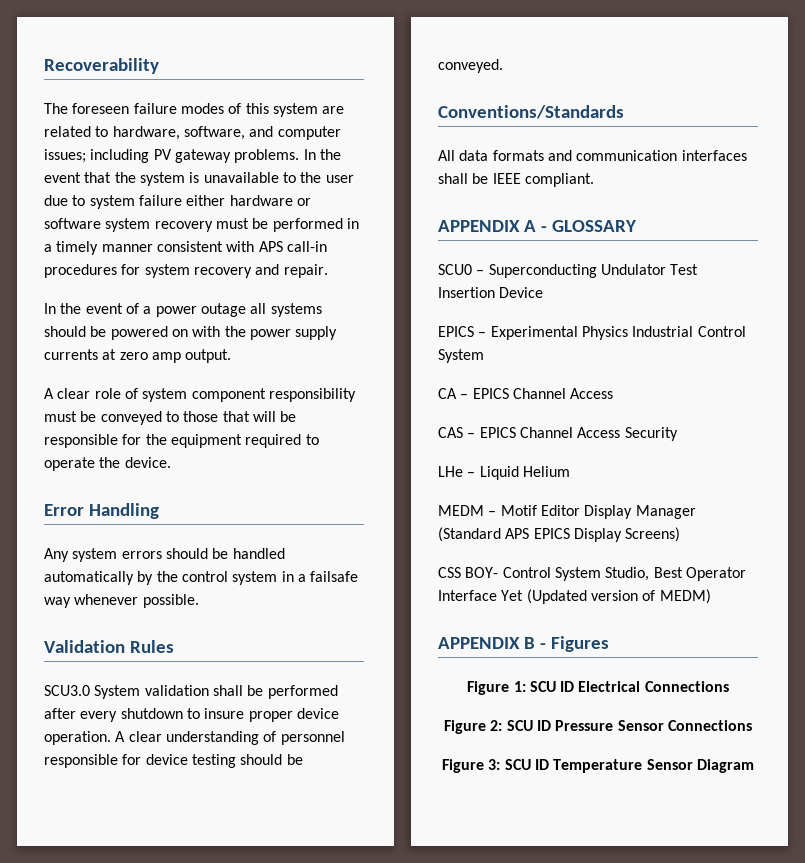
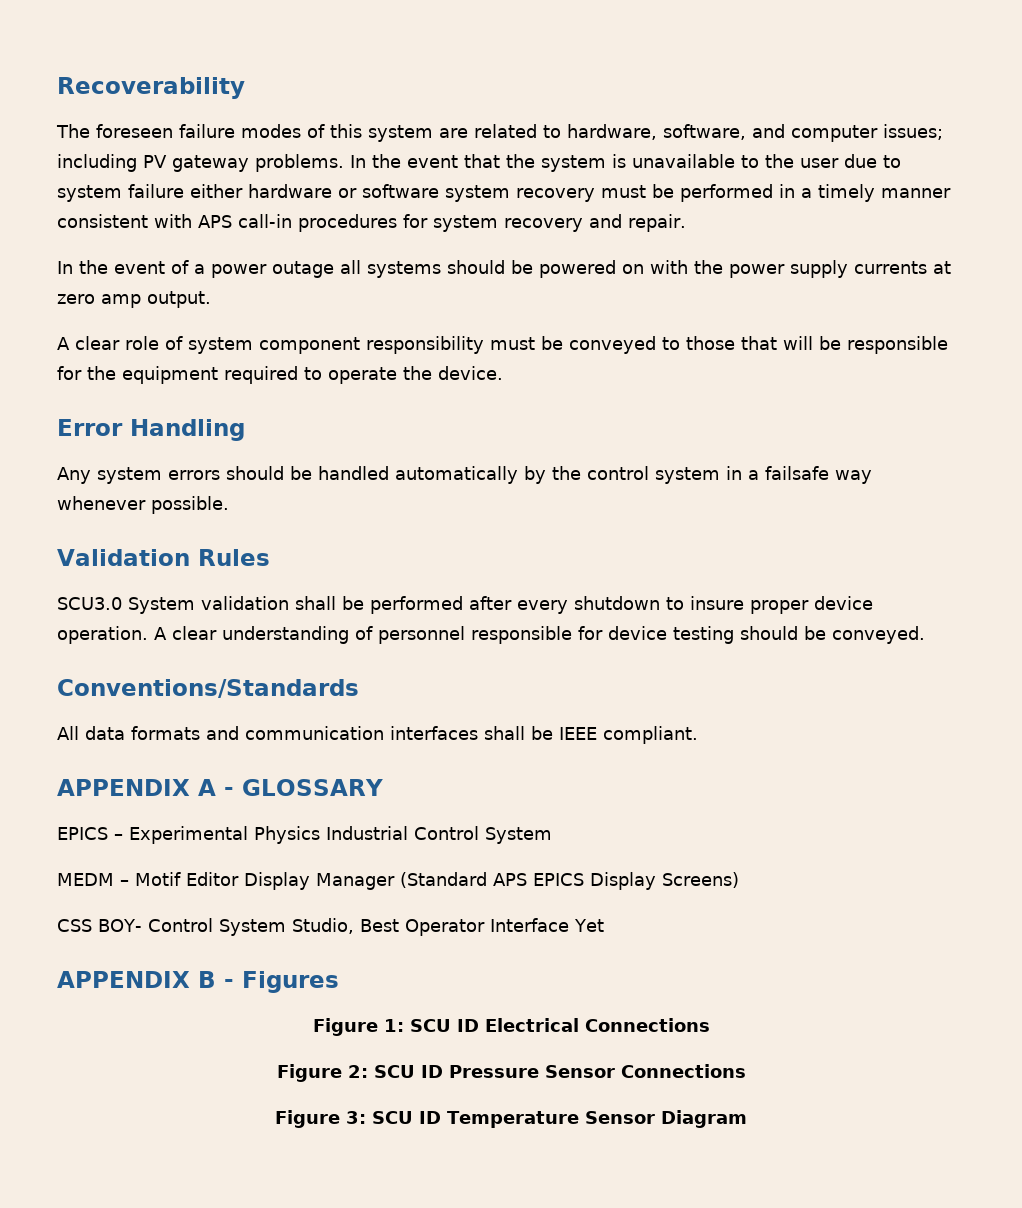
[438,264,699,278] [438,287,544,298] // SCU0 – Superconducting Undulator Test Insertion Device -> (383, 787) none
[438,388,614,399] [438,427,678,441] [438,466,570,480] // CA – EPICS Channel Access // CAS – EPICS Channel Access Security // LHe – Liquid Helium -> (552, 835) none
[526,589,711,604] (Updated version of MEDM) -> (604, 925) none

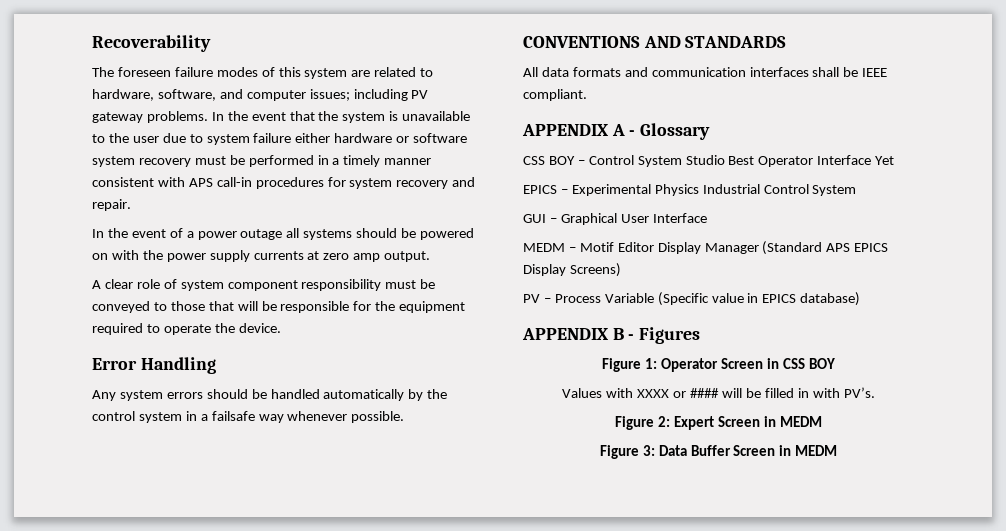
[57,549,270,566] [57,596,873,614] [57,626,925,644] [57,679,359,698] Validation Rules // SCU3.0 System validation shall be performed after every shutdown to insure proper device operation. A clear understanding of personnel responsible for device testing should be conveyed. // Conventions/Standards -> [523,36,787,48] CONVENTIONS AND STANDARDS
[242,779,383,796] GLOSSARY -> [640,123,711,140] [523,155,895,167] Glossary // CSS BOY – Control System Studio Best Operator Interface Yet
(552, 835) none -> [523,213,707,225] // GUI – Graphical User Interface
[57,918,604,936] CSS BOY- Control System Studio, Best Operator Interface Yet -> [523,292,861,306] PV – Process Variable (Specific value in EPICS database)
[409,1018,710,1032] [276,1064,746,1082] [275,1110,747,1128] SCU ID Electrical Connections // Figure 2: SCU ID Pressure Sensor Connections // Figure 3: SCU ID Temperature Sensor Diagram -> [661,358,835,372] [562,387,875,398] [615,416,822,430] [599,445,838,459] Operator Screen in CSS BOY // Values with XXXX or #### will be filled in with PV’s. // Figure 2: Expert Screen in MEDM // Figure 3: Data Buffer Screen in MEDM

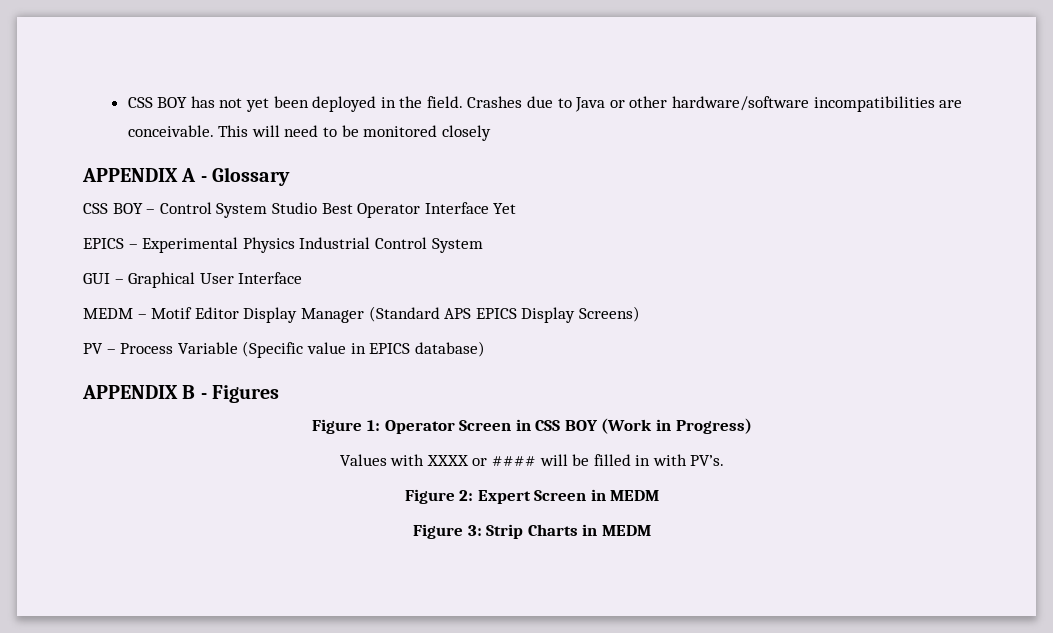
[92,35,211,52] [92,67,434,79] [92,89,429,101] [92,111,471,123] [92,133,468,145] [92,155,432,167] [92,177,476,189] [92,199,131,211] [92,228,475,240] [92,250,431,262] [92,279,436,291] [92,301,466,313] [92,323,281,335] [92,357,216,374] [92,389,448,401] [92,411,405,423] [523,36,787,48] [523,67,888,77] [523,89,587,101] Recoverability // The foreseen failure modes of this system are related to hardware, software, and computer issues; including PV gateway problems. In the event that the system is unavailable to the user due to system failure either hardware or software system recovery must be performed in a timely manner consistent with APS call-in procedures for system recovery and repair. // In the event of a power outage all systems should be powered on with the power supply currents at zero amp output. // A clear role of system component responsibility must be conveyed to those that will be responsible for the equipment required to operate the device. // Error Handling // Any system errors should be handled automatically by the control system in a failsafe way whenever possible. // CONVENTIONS AND STANDARDS // All data formats and communication interfaces shall be IEEE compliant. -> [127,96,963,112] [127,125,491,141] CSS BOY has not yet been deployed in the field. Crashes due to Java or other hardware/software incompatibilities are conceivable. This will need to be monitored closely
(835, 363) none -> [601,418,752,434] (Work in Progress)
[658,445,776,456] Data Buffer Screen -> [486,524,578,539] Strip Charts

